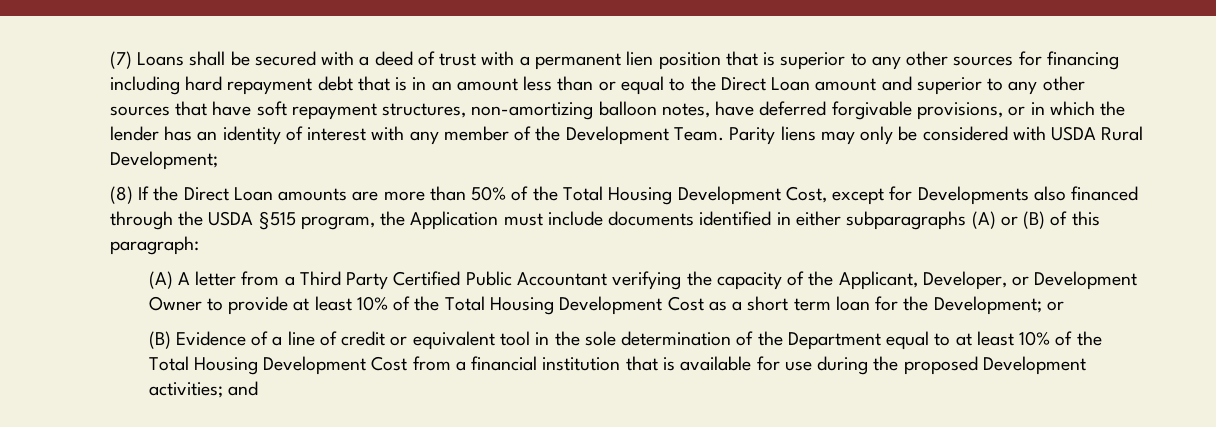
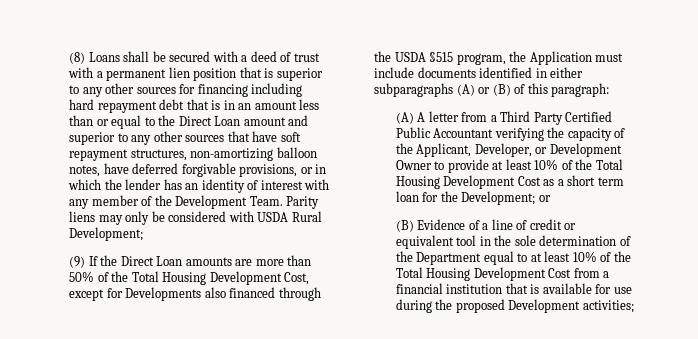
[109,51,132,69] (7) -> [69,52,86,64] (8)
[109,186,133,204] (8) -> [69,256,86,268] (9)
[227,381,258,396] and -> (634, 306) none

